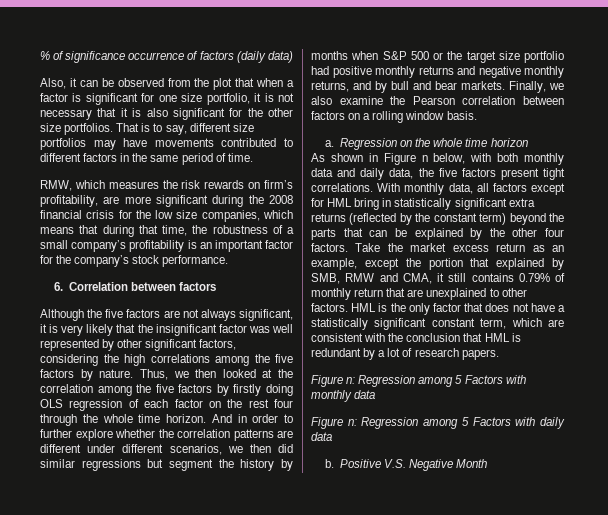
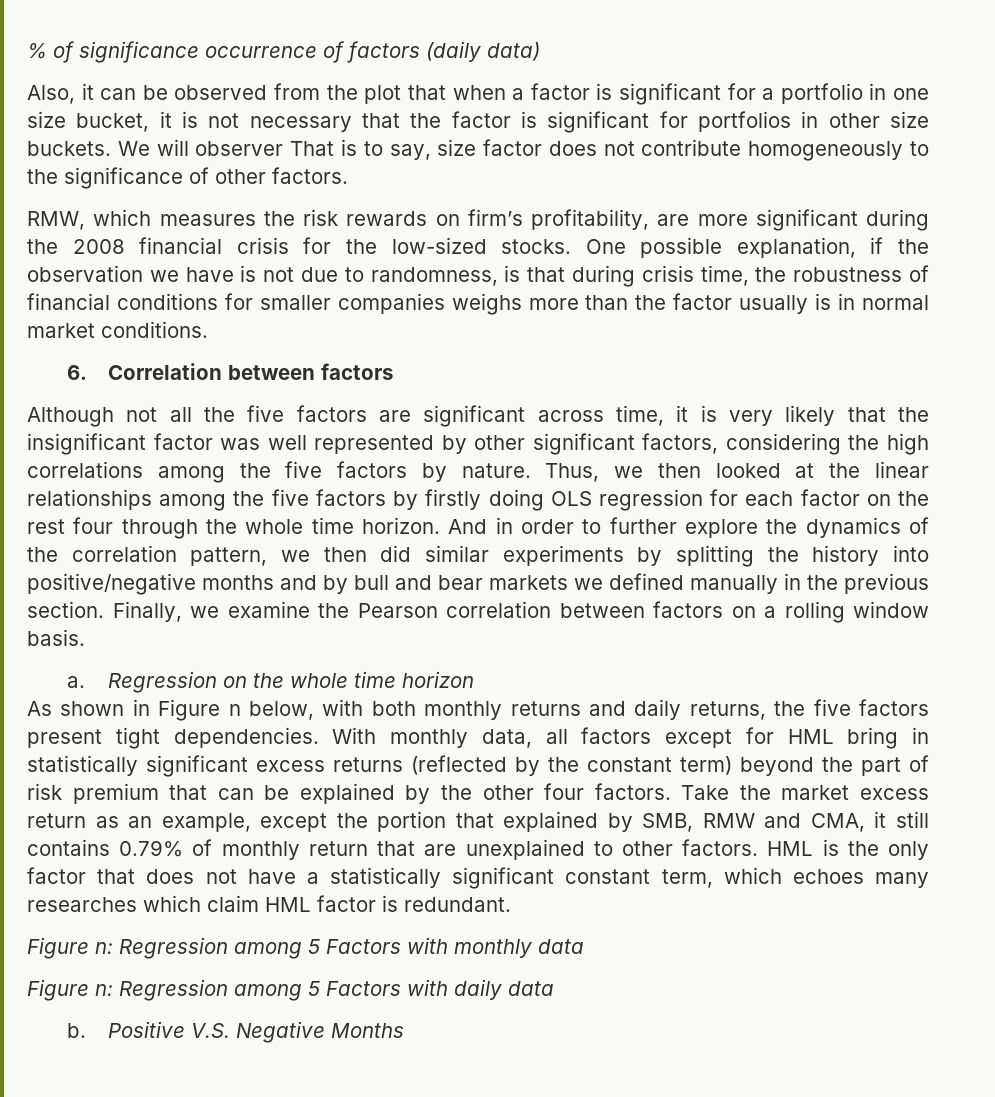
(155, 97) none -> [762,83,887,104] a portfolio in
[206,93,250,105] portfolio, -> [76,113,150,132] bucket,
[120,108,293,120] [40,123,254,135] [40,138,293,150] [40,153,253,165] it is also significant for the other size portfolios. That is to say, different size portfolios may have movements contributed to different factors in the same period of time. -> [410,111,930,133] [27,139,930,161] [27,167,348,189] the factor is significant for portfolios in other size buckets. We will observer That is to say, size factor does not contribute homogeneously to the significance of other factors.
[155,210,293,222] [40,227,74,234] low size companies, which means -> [391,237,930,258] [27,265,521,286] low-sized stocks. One possible explanation, if the observation we have is not due to randomness, is
[138,225,158,234] that -> [641,265,694,282] crisis
[287,227,294,234] [40,240,293,252] [40,255,229,267] a small company’s profitability is an important factor for the company’s stock performance. -> [27,293,929,315] [27,321,208,338] financial conditions for smaller companies weighs more than the factor usually is in normal market conditions.
(84, 315) none -> [126,407,192,422] not all
[182,309,293,321] not always significant, -> [423,405,664,427] significant across time,
[40,384,93,393] correlation -> [874,461,929,478] [27,489,152,510] linear relationships
[128,399,139,408] of -> [710,489,739,506] for
[115,429,293,441] [40,444,293,455] [40,459,293,471] [311,51,564,63] [311,66,564,78] [311,81,349,92] whether the correlation patterns are different under different scenarios, we then did similar regressions but segment the history by months when S&P 500 or the target size portfolio had positive monthly returns and negative monthly returns, -> [766,517,930,538] [27,545,929,567] [27,573,274,595] the dynamics of the correlation pattern, we then did similar experiments by splitting the history into positive/negative months
[461,81,505,90] markets. -> [489,573,929,594] [27,601,104,618] markets we defined manually in the previous section.
[311,96,332,105] also -> (219, 612) none
[311,168,333,177] data -> [510,701,581,716] returns
[389,168,414,179] data, -> [689,701,766,720] returns,
[311,183,373,192] correlations. -> [173,727,319,748] dependencies.
[508,198,535,207] extra -> [256,760,325,772] excess
[311,228,336,240] parts -> [861,755,929,776] [27,783,159,804] part of risk premium
[548,319,564,327] [311,333,521,342] [311,348,499,360] are consistent with the conclusion that HML is redundant by a lot of research papers. -> [792,869,929,888] [27,895,511,912] echoes many researches which claim HML factor is redundant.
[456,459,488,468] Month -> [330,1023,404,1038] Months

